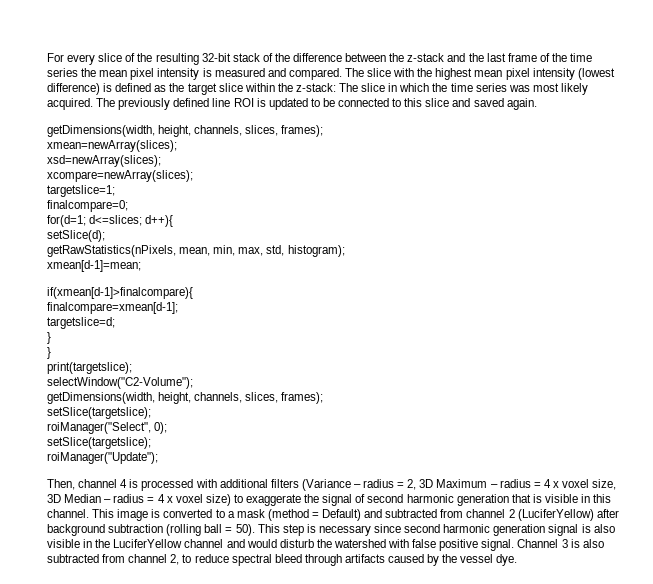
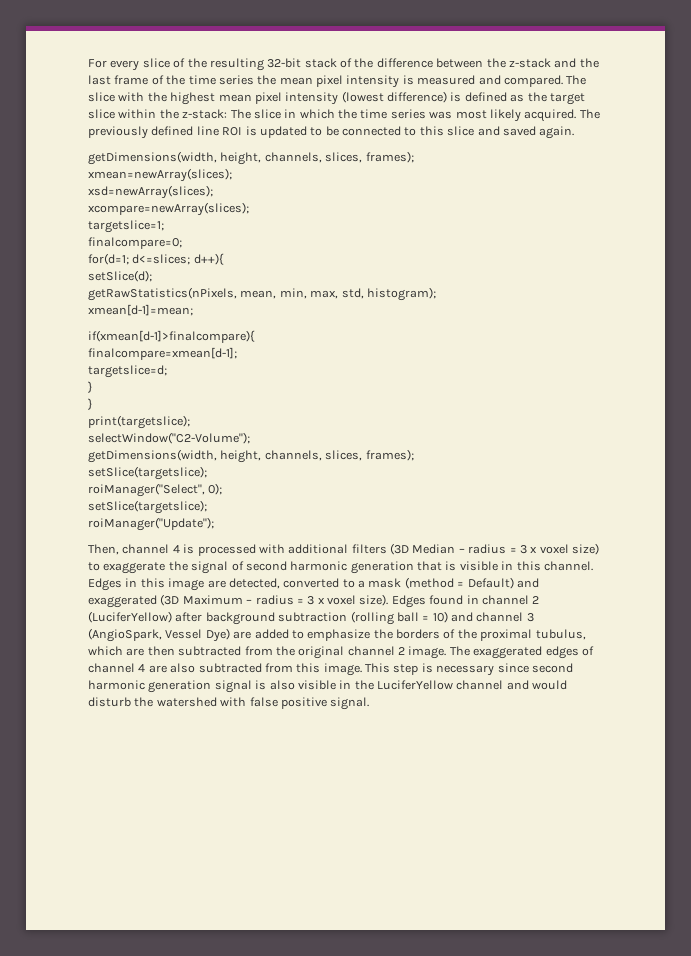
[301,479,617,491] [47,494,61,503] (Variance – radius = 2, 3D Maximum – radius = 4 x voxel size, 3D -> [390,543,409,555] (3D
[157,494,165,503] 4 -> [519,545,527,554] 3
[92,509,161,521] This image is -> [88,578,280,591] Edges in this image are detected,
[385,509,464,518] subtracted from -> [88,594,479,608] exaggerated (3D Maximum – radius = 3 x voxel size). Edges found in
[235,524,255,536] 50). -> [432,611,534,623] [88,628,586,642] [88,646,594,659] [88,663,362,676] 10) and channel 3 (AngioSpark, Vessel Dye) are added to emphasize the borders of the proximal tubulus, which are then subtracted from the original channel 2 image. The exaggerated edges of channel 4 are also subtracted from this image.
[517,539,604,548] [47,554,518,566] Channel 3 is also subtracted from channel 2, to reduce spectral bleed through artifacts caused by the vessel dye. -> (370, 703) none

